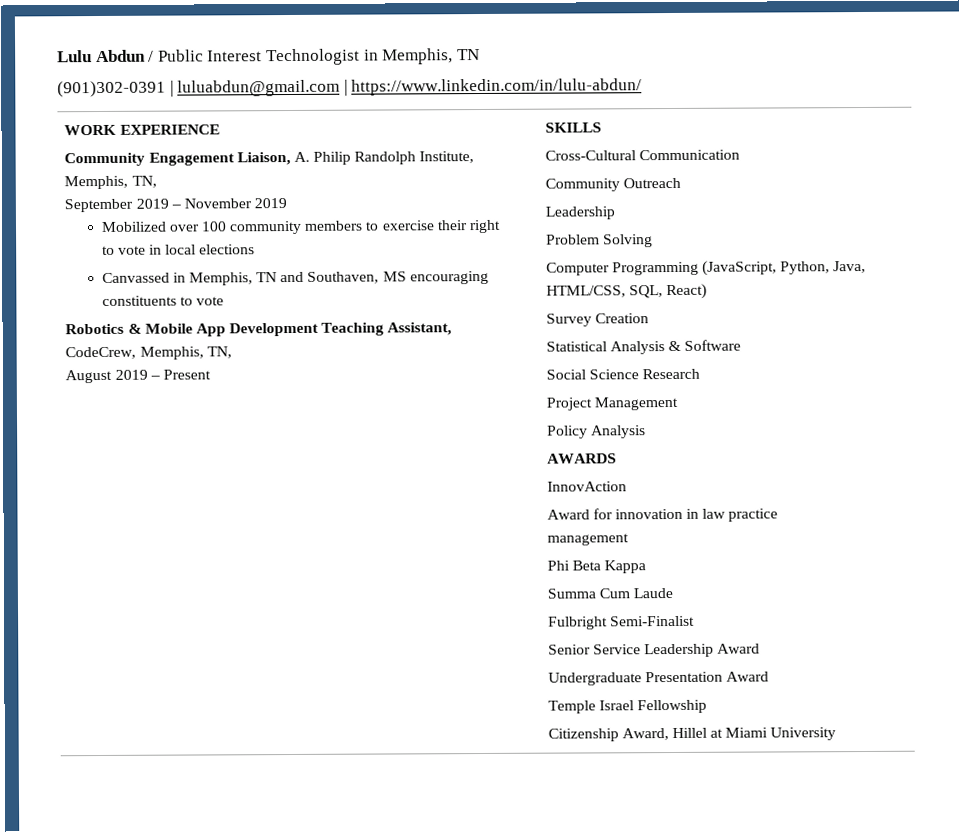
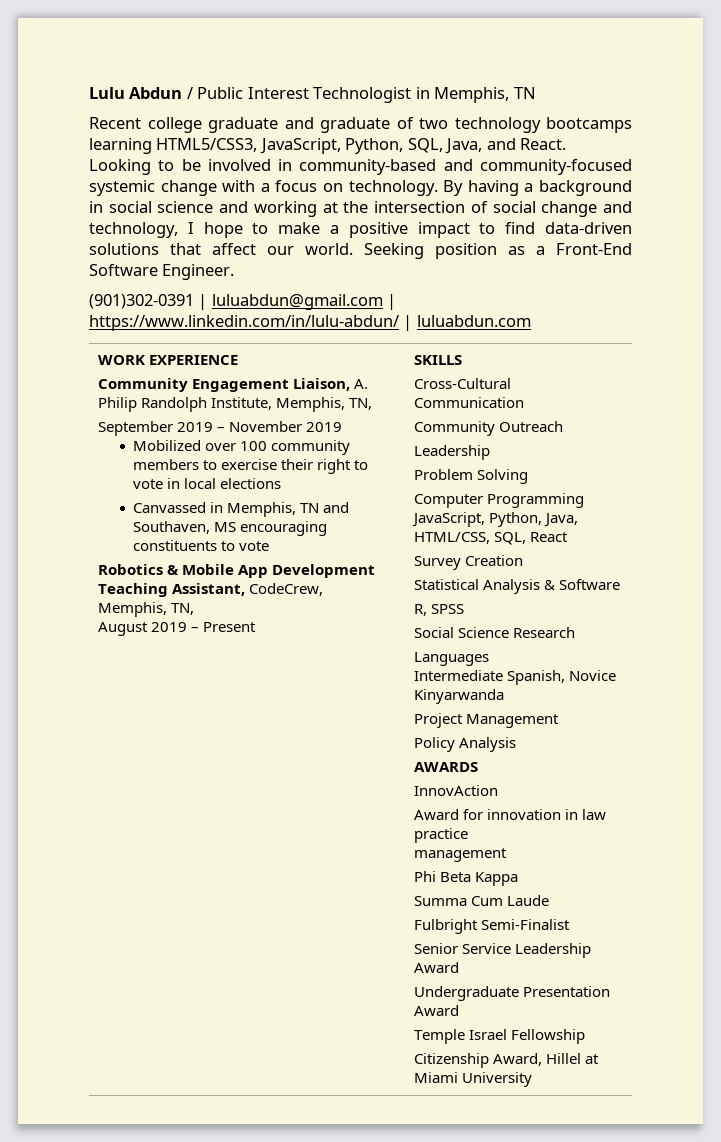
(480, 55) none -> [89,117,632,133] [89,138,567,154] [89,159,632,175] [89,180,633,196] [89,201,633,217] [89,222,632,238] [89,243,632,259] [89,264,235,280] // Recent college graduate and graduate of two technology bootcamps learning HTML5/CSS3, JavaScript, Python, SQL, Java, and React. Looking to be involved in community-based and community-focused systemic change with a focus on technology. By having a background in social science and working at the intersection of social change and technology, I hope to make a positive impact to find data-driven solutions that affect our world. Seeking position as a Front-End Software Engineer.
(643, 87) none -> [403,315,531,331] | luluabdun.com
[701,260,777,276] (JavaScript, -> [411,512,485,527] JavaScript,
[665,283,707,300] React) -> [529,532,568,542] React
(742, 345) none -> [413,604,464,616] // R, SPSS
(700, 374) none -> [413,652,489,666] [413,670,616,685] [413,689,504,704] // Languages // Intermediate Spanish, Novice Kinyarwanda

